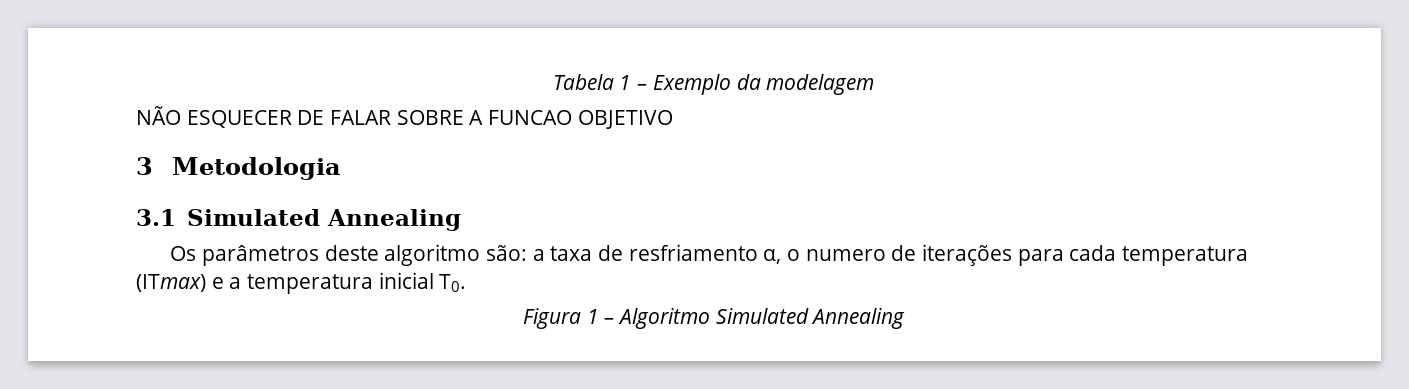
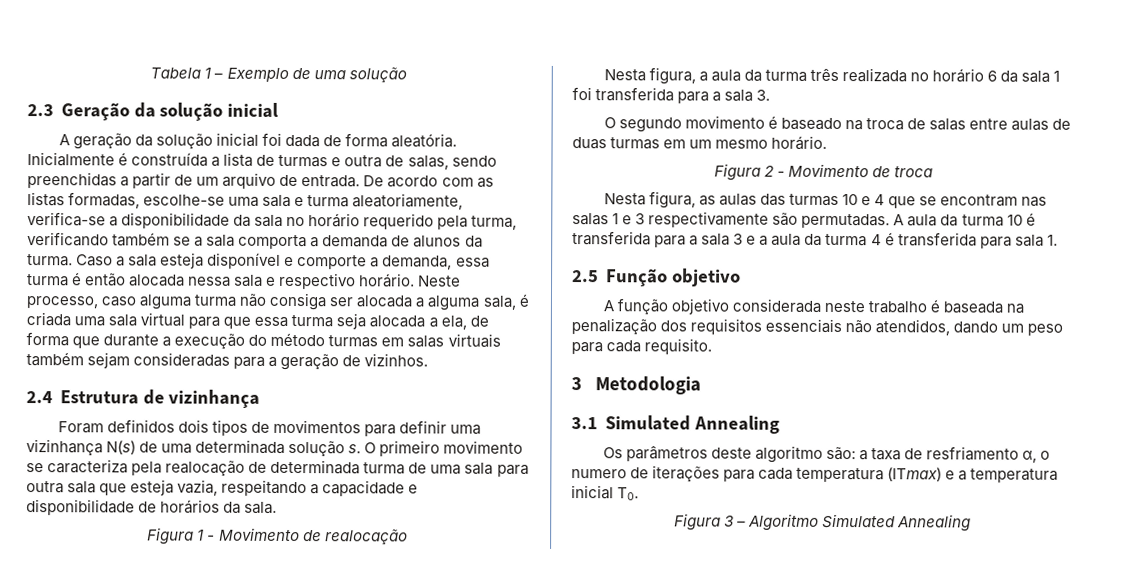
[736,74,875,95] [136,106,673,129] da modelagem // NÃO ESQUECER DE FALAR SOBRE A FUNCAO OBJETIVO -> [291,67,407,83] [27,102,280,122] [58,132,458,150] [27,152,497,170] [27,172,494,189] [27,192,464,210] [27,212,518,230] [27,232,483,250] [27,252,490,270] [27,272,462,290] [26,292,529,311] [26,312,489,330] [26,332,501,349] [26,352,429,371] [26,389,261,409] [57,419,482,437] [26,439,524,457] [26,459,529,477] [26,479,419,497] [26,499,278,516] [147,527,408,545] [603,67,1061,85] [572,87,771,104] [603,115,1072,133] [572,135,828,150] [713,163,934,181] [603,191,1048,209] [572,211,1036,229] [572,231,1058,249] [572,268,741,288] [602,298,1025,315] [571,318,1064,336] [571,338,713,355] de uma solução // 2.3 Geração da solução inicial // A geração da solução inicial foi dada de forma aleatória. Inicialmente é construída a lista de turmas e outra de salas, sendo preenchidas a partir de um arquivo de entrada. De acordo com as listas formadas, escolhe-se uma sala e turma aleatoriamente, verifica-se a disponibilidade da sala no horário requerido pela turma, verificando também se a sala comporta a demanda de alunos da turma. Caso a sala esteja disponível e comporte a demanda, essa turma é então alocada nessa sala e respectivo horário. Neste processo, caso alguma turma não consiga ser alocada a alguma sala, é criada uma sala virtual para que essa turma seja alocada a ela, de forma que durante a execução do método turmas em salas virtuais também sejam consideradas para a geração de vizinhos. // 2.4 Estrutura de vizinhança // Foram definidos dois tipos de movimentos para definir uma vizinhança N(s) de uma determinada solução s. O primeiro movimento se caracteriza pela realocação de determinada turma de uma sala para outra sala que esteja vazia, respeitando a capacidade e disponibilidade de horários da sala. // Figura 1 - Movimento de realocação // Nesta figura, a aula da turma três realizada no horário 6 da sala 1 foi transferida para a sala 3. // O segundo movimento é baseado na troca de salas entre aulas de duas turmas em um mesmo horário. // Figura 2 - Movimento de troca // Nesta figura, as aulas das turmas 10 e 4 que se encontram nas salas 1 e 3 respectivamente são permutadas. A aula da turma 10 é transferida para a sala 3 e a aula da turma 4 é transferida para sala 1. // 2.5 Função objetivo // A função objetivo considerada neste trabalho é baseada na penalização dos requisitos essenciais não atendidos, dando um peso para cada requisito.
[586,309,599,324] 1 -> [723,515,734,527] 3

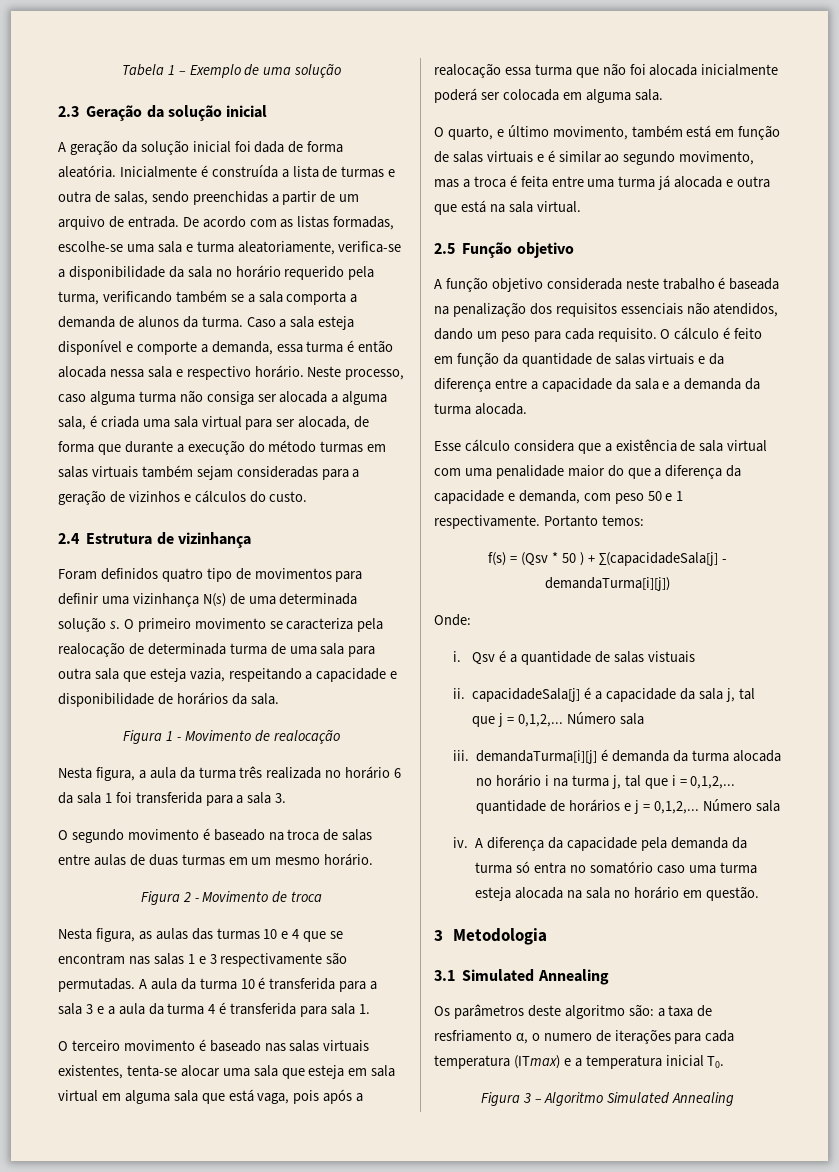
[223,313,467,330] que essa turma seja alocada a ela, -> [276,416,351,430] ser alocada,
[364,353,429,367] vizinhos. -> [128,490,308,503] vizinhos e cálculos do custo.
[177,419,248,436] dois tipos -> [161,568,232,582] quatro tipo
(1058, 240) none -> [58,1039,370,1052] [58,1065,396,1079] [58,1089,364,1104] [434,63,779,78] [434,88,663,103] [434,125,781,140] [434,150,755,165] [434,175,771,190] [434,200,581,215] // O terceiro movimento é baseado nas salas virtuais existentes, tenta-se alocar uma sala que esteja em sala virtual em alguma sala que está vaga, pois após a realocação essa turma que não foi alocada inicialmente poderá ser colocada em alguma sala. // O quarto, e último movimento, também está em função de salas virtuais e é similar ao segundo movimento, mas a troca é feita entre uma turma já alocada e outra que está na sala virtual.
(713, 346) none -> [660,327,763,340] [434,352,725,367] [434,378,761,392] [434,403,527,415] [434,439,768,454] [434,465,742,479] [434,490,684,504] [434,515,644,529] [488,552,727,566] [545,577,670,591] [434,614,471,626] [453,650,695,665] [453,687,755,702] [472,712,644,727] [453,749,781,764] [476,774,736,789] [476,799,780,814] [453,837,747,851] [475,861,757,874] [475,886,759,901] O cálculo é feito em função da quantidade de salas virtuais e da diferença entre a capacidade da sala e a demanda da turma alocada. // Esse cálculo considera que a existência de sala virtual com uma penalidade maior do que a diferença da capacidade e demanda, com peso 50 e 1 respectivamente. Portanto temos: // f(s) = (Qsv * 50 ) + ∑(capacidadeSala[j] - demandaTurma[i][j]) // Onde: // i. Qsv é a quantidade de salas vistuais // ii. capacidadeSala[j] é a capacidade da sala j, tal que j = 0,1,2,... Número sala // iii. demandaTurma[i][j] é demanda da turma alocada no horário i na turma j, tal que i = 0,1,2,... quantidade de horários e j = 0,1,2,... Número sala // iv. A diferença da capacidade pela demanda da turma só entra no somatório caso uma turma esteja alocada na sala no horário em questão.

